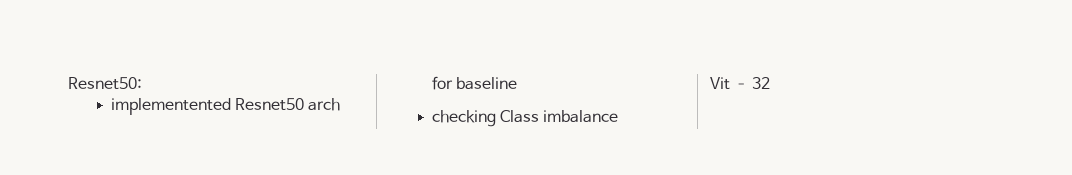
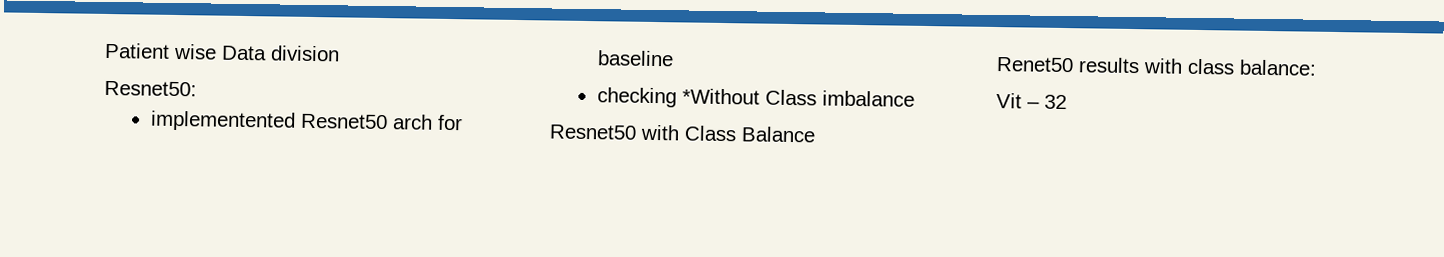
(68, 83) none -> [104,42,340,62] Patient wise Data division //
(496, 118) none -> [681,88,760,105] *Without
(619, 116) none -> [549,124,816,143] [996,57,1317,76] // Resnet50 with Class Balance // Renet50 results with class balance:

